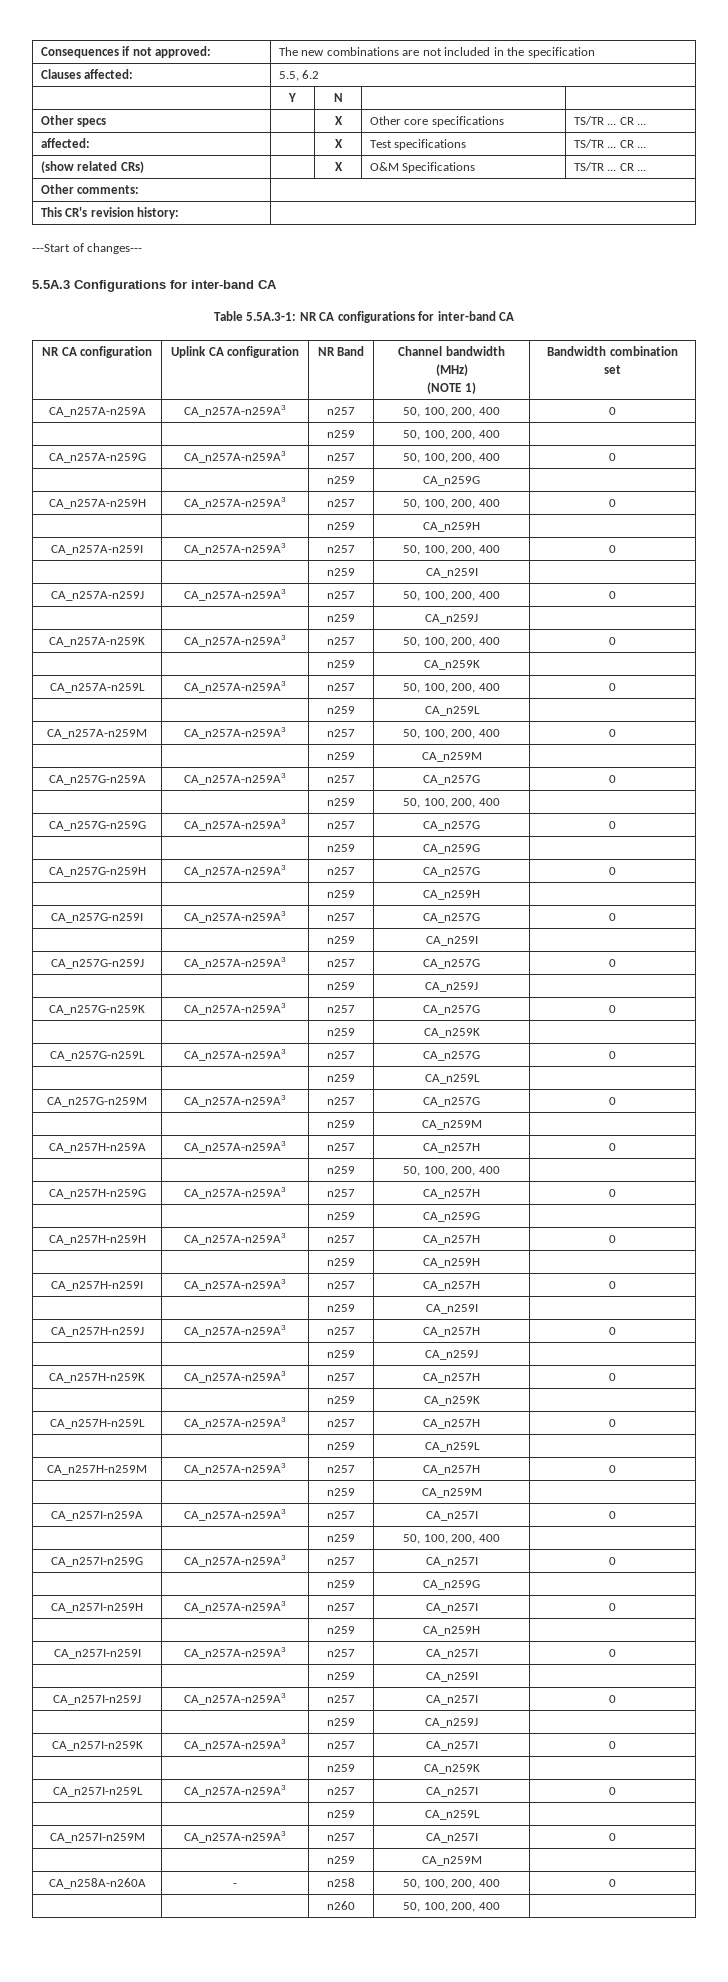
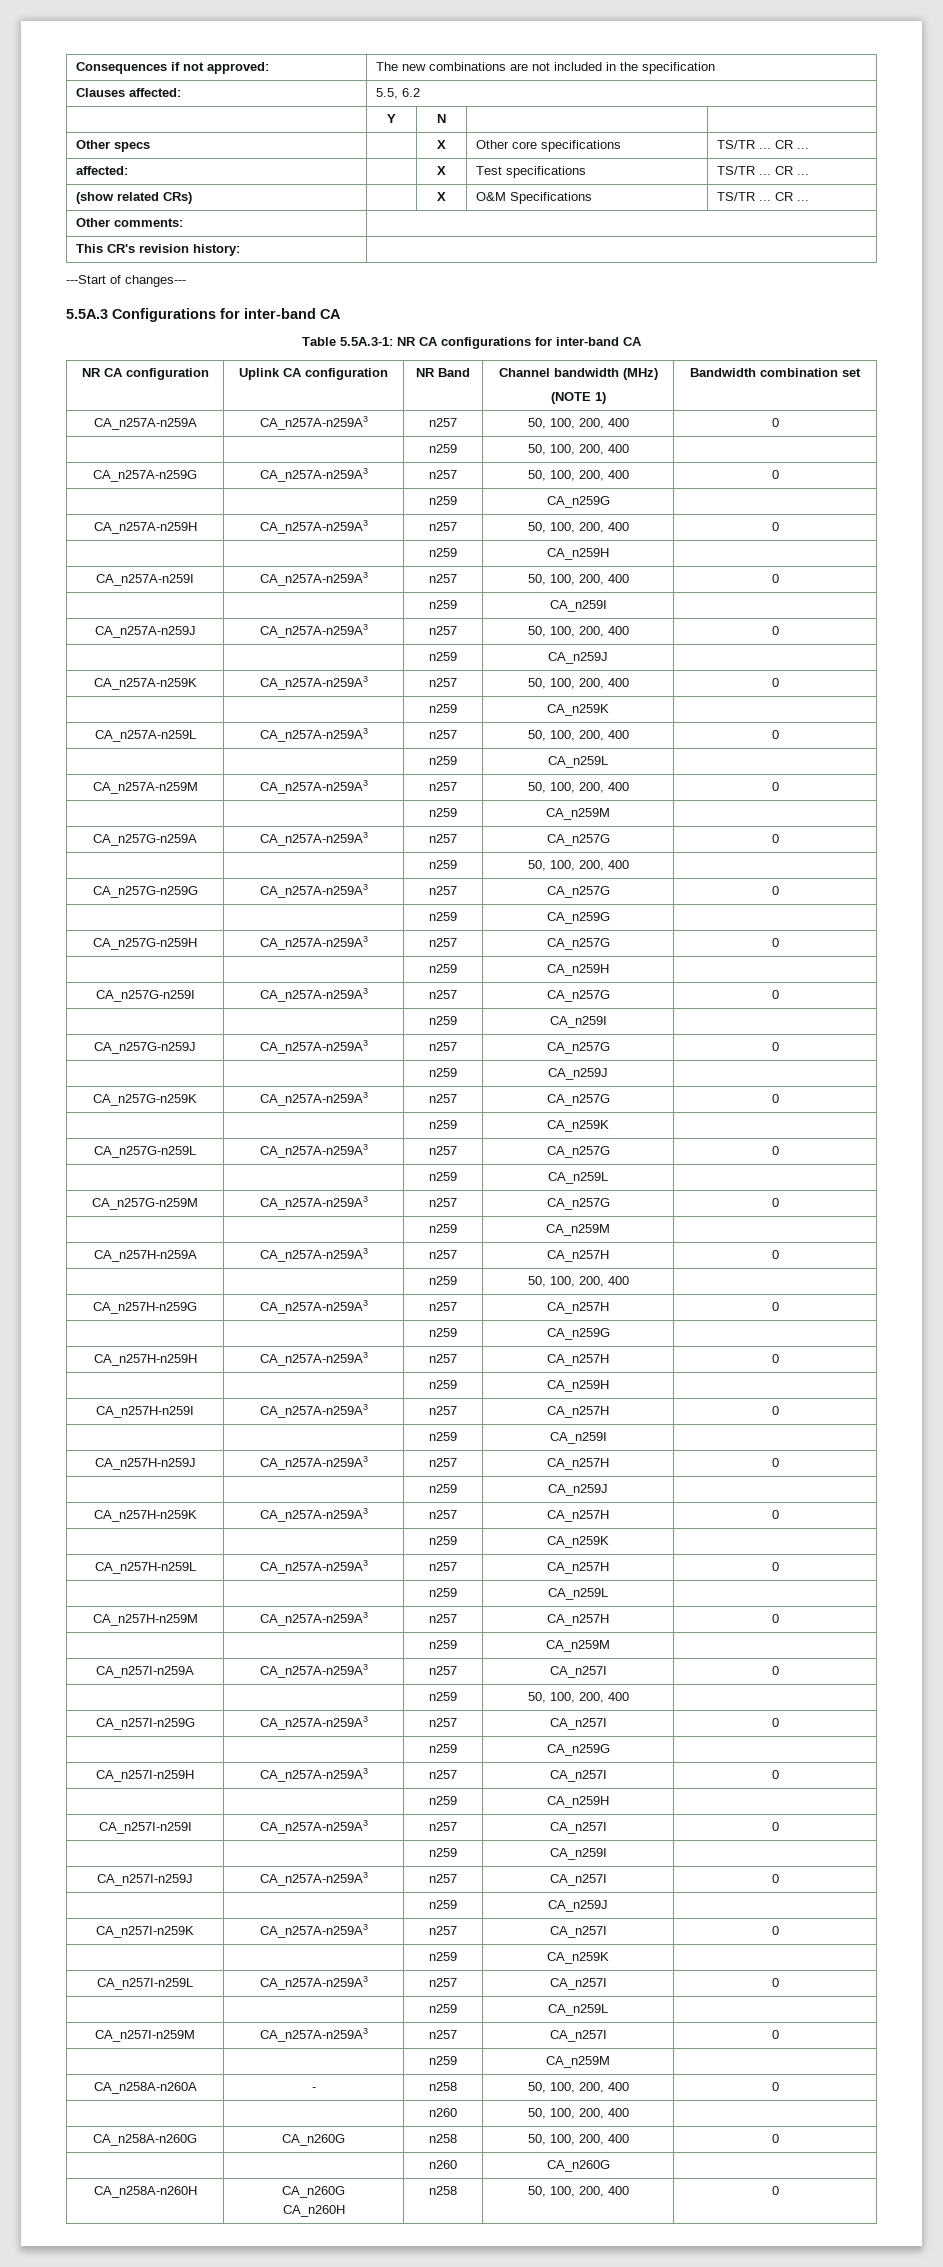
(500, 1906) none -> [93,2134,197,2146] [282,2134,345,2146] [429,2134,457,2143] [527,2134,629,2145] [771,2134,779,2143] [429,2160,457,2169] [546,2160,610,2172] [93,2186,197,2198] [282,2186,345,2198] [282,2205,345,2217] [429,2186,457,2195] [527,2186,629,2197] [771,2186,779,2195] // CA_n258A-n260G | CA_n260G | n258 | 50, 100, 200, 400 | 0 // | | n260 | CA_n260G | // CA_n258A-n260H | CA_n260G // CA_n260H | n258 | 50, 100, 200, 400 | 0

